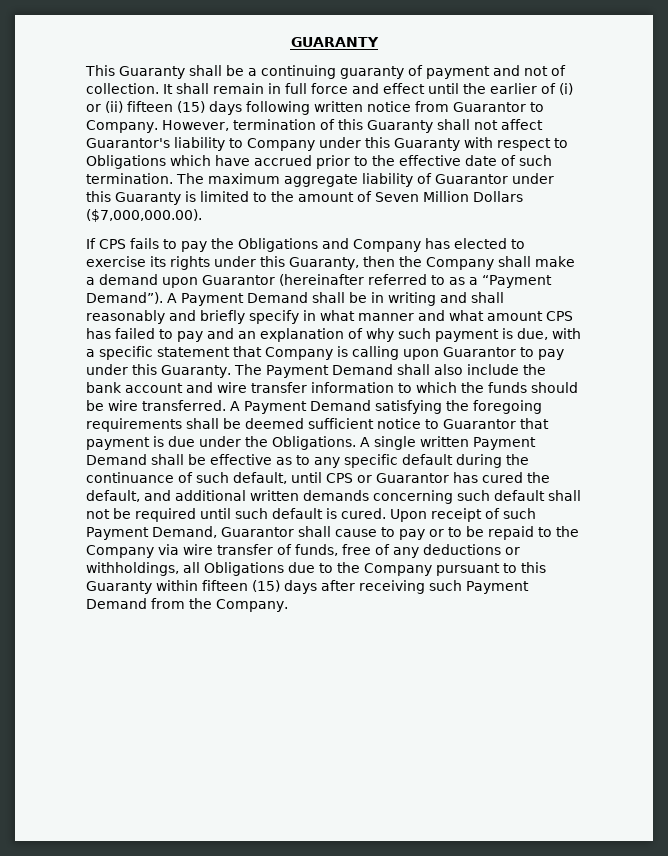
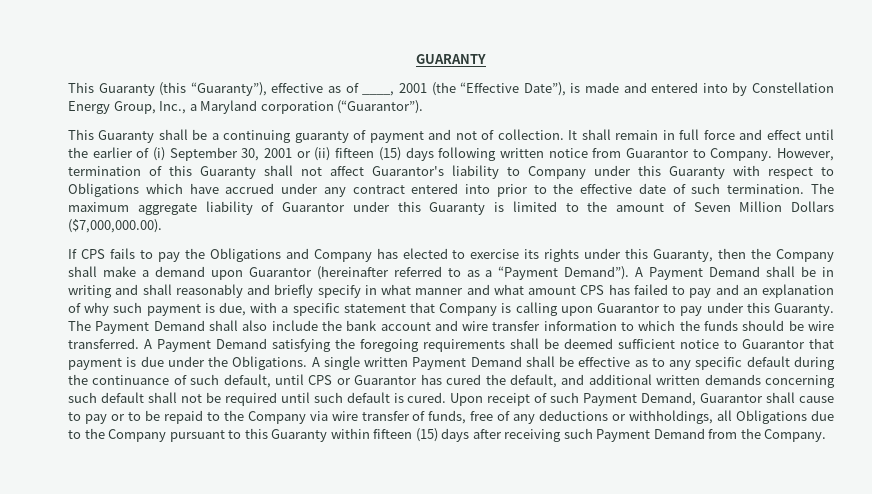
(379, 42) none -> [68,82,834,96] [68,100,424,114] // This Guaranty (this “Guaranty”), effective as of ____, 2001 (the “Effective Date”), is made and entered into by Constellation Energy Group, Inc., a Maryland corporation (“Guarantor”).
(573, 89) none -> [169,147,293,161] September 30, 2001
(312, 160) none -> [281,183,491,197] under any contract entered into

